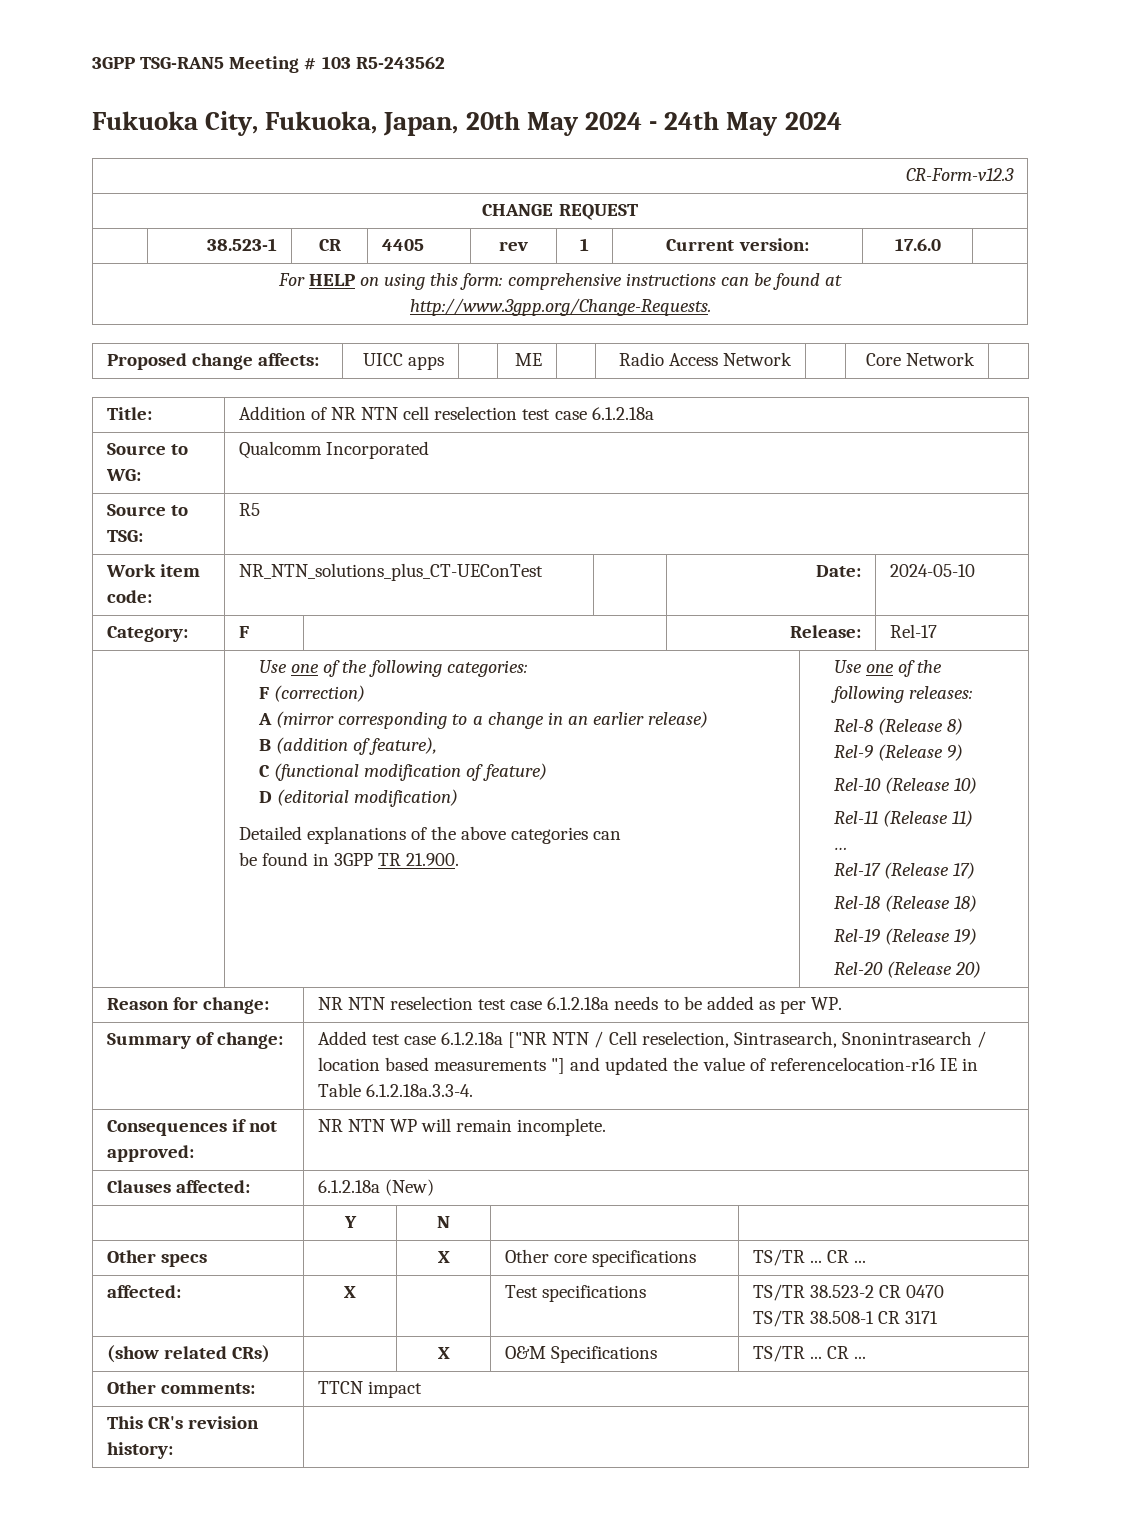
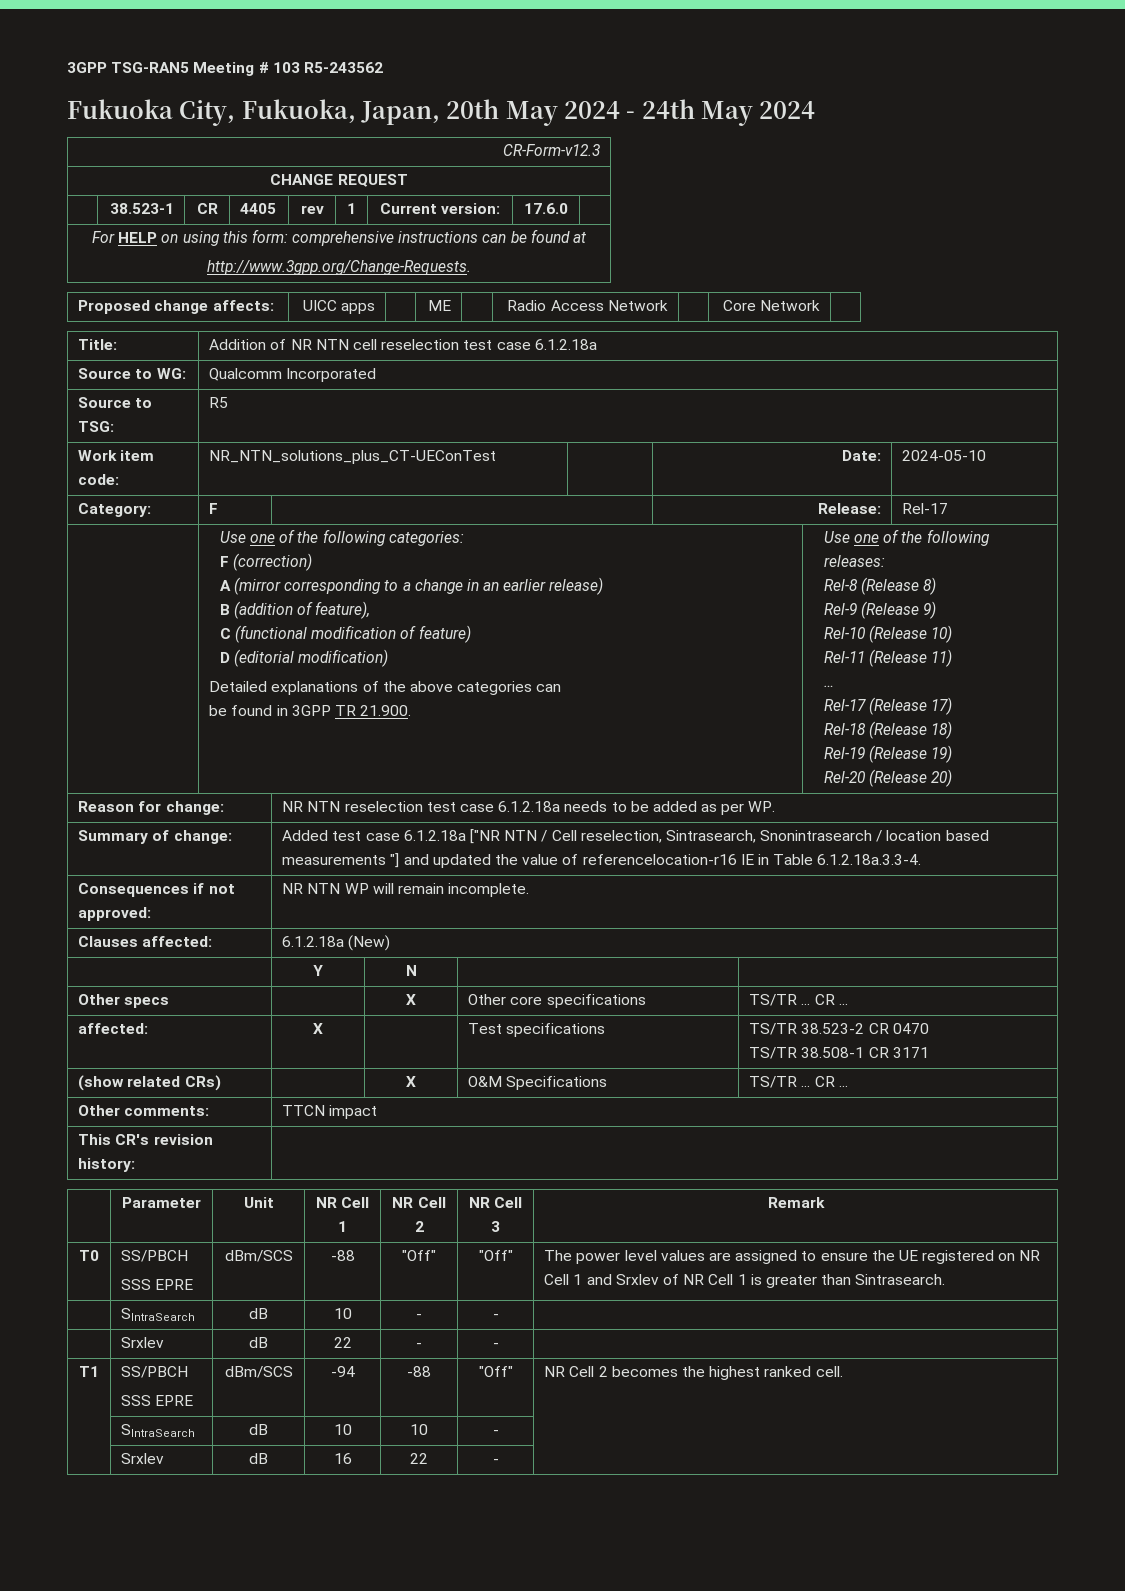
(173, 1450) none -> [122,1197,201,1208] [243,1197,274,1208] [315,1197,370,1208] [338,1221,347,1232] [392,1197,446,1208] [414,1221,424,1232] [468,1197,523,1208] [491,1221,500,1232] [767,1197,825,1208] [79,1250,99,1261] [121,1250,189,1262] [121,1279,194,1290] [224,1250,293,1262] [330,1250,355,1261] [402,1250,436,1261] [478,1250,513,1261] [544,1250,1041,1264] [544,1274,946,1288] [121,1308,196,1321] [249,1308,268,1319] [333,1308,352,1319] [416,1314,422,1319] [492,1314,499,1319] [121,1337,165,1348] [249,1337,268,1348] [333,1337,352,1348] [416,1343,422,1348] [492,1343,499,1348] [79,1366,99,1377] [121,1366,189,1378] [121,1395,194,1406] [224,1366,293,1378] [330,1366,355,1377] [407,1366,431,1377] [478,1366,513,1377] [544,1366,843,1380] [121,1424,196,1437] [249,1424,268,1435] [333,1424,352,1435] [410,1424,428,1435] [492,1430,499,1435] [121,1453,165,1464] [249,1453,268,1464] [333,1453,352,1464] [410,1453,428,1464] [492,1459,499,1464] // | Parameter | Unit | NR Cell 1 | NR Cell 2 | NR Cell 3 | Remark // T0 | SS/PBCH // SSS EPRE | dBm/SCS | -88 | "Off" | "Off" | The power level values are assigned to ensure the UE registered on NR Cell 1 and Srxlev of NR Cell 1 is greater than Sintrasearch. // | SIntraSearch | dB | 10 | - | - | // | Srxlev | dB | 22 | - | - | // T1 | SS/PBCH // SSS EPRE | dBm/SCS | -94 | -88 | "Off" | NR Cell 2 becomes the highest ranked cell. // | SIntraSearch | dB | 10 | 10 | - | // | Srxlev | dB | 16 | 22 | - |

